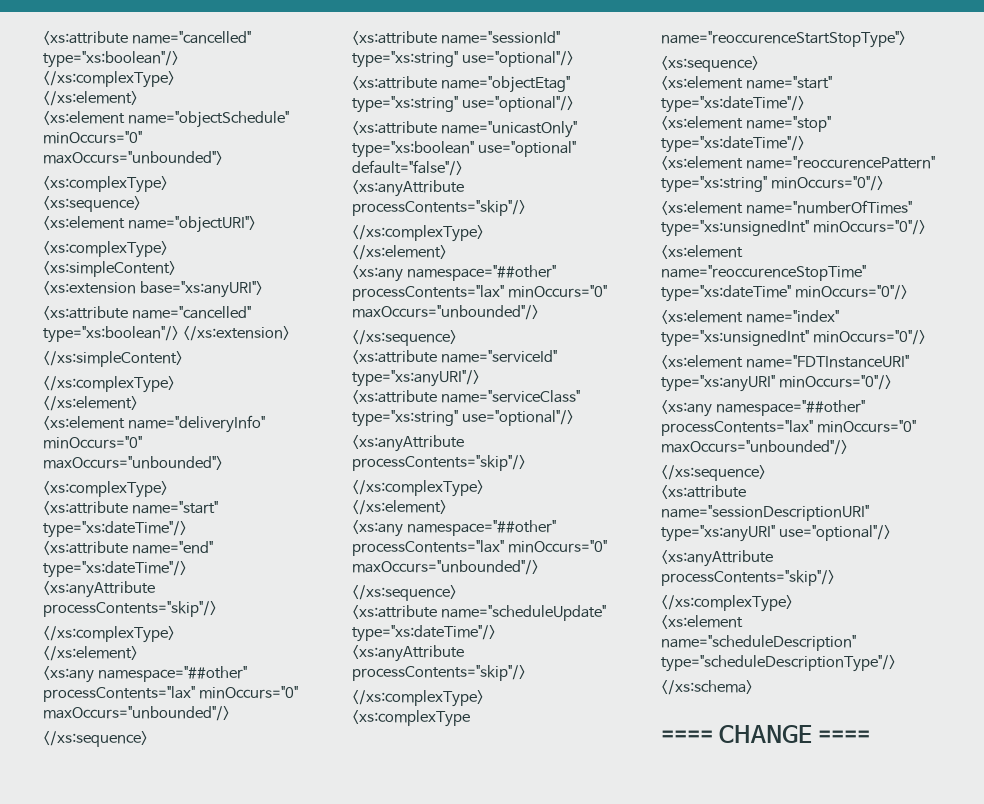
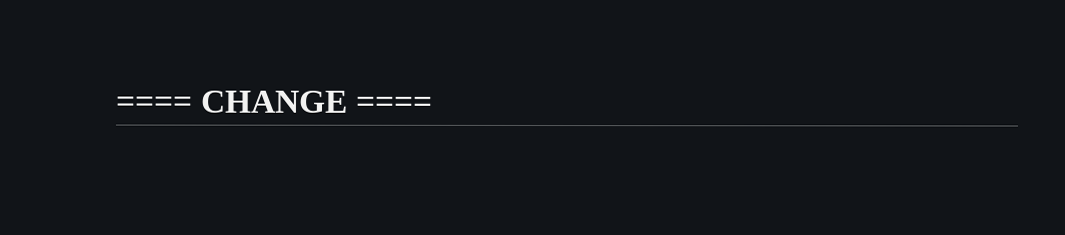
[43,31,251,45] [43,51,179,68] [43,71,175,88] [43,91,138,106] [43,111,289,128] [43,131,142,144] [43,151,223,165] [43,176,168,193] [43,196,141,212] [43,216,256,233] [43,241,168,258] [43,261,176,277] [43,281,263,298] [43,306,251,320] [43,326,290,343] [43,351,183,367] [43,376,175,393] [43,396,138,411] [43,415,265,433] [43,436,142,449] [43,456,223,470] [43,481,168,498] [43,501,218,515] [43,521,187,538] [43,541,213,555] [43,561,187,578] [43,581,155,598] [43,601,217,617] [43,626,175,643] [43,646,138,661] [43,666,247,683] [43,686,298,702] [43,706,230,721] [43,731,148,747] [352,31,560,45] [352,51,574,68] [352,76,570,93] [352,96,574,113] [352,121,577,138] [352,141,576,158] [352,160,463,176] [352,180,464,197] [352,200,526,216] [352,225,484,242] [352,245,447,260] [352,265,556,282] [352,285,607,301] [352,305,539,320] [352,330,457,346] [352,350,557,364] [352,370,480,387] [352,390,580,404] [352,410,574,427] [352,435,464,452] [352,455,526,471] [352,480,484,497] [352,500,447,515] [352,520,556,537] [352,540,607,556] [352,560,539,575] [352,585,457,601] [352,605,606,621] [352,625,496,642] [352,645,464,662] [352,665,526,681] [352,690,484,707] [352,710,470,727] [661,31,906,48] [661,56,759,72] [661,76,832,90] [661,96,805,113] [661,116,831,132] [661,136,805,153] [661,156,935,170] [661,176,884,193] [661,200,912,215] [661,220,926,237] [661,245,743,259] [661,265,866,281] [661,285,908,302] [661,310,839,324] [661,330,926,347] [661,355,909,369] [661,375,892,392] [661,400,865,417] [661,420,916,436] [661,440,848,455] [661,465,766,481] [661,485,746,499] [661,505,869,521] [661,525,891,542] [661,550,773,567] [661,570,835,586] [661,595,793,612] [661,615,743,629] [661,635,856,651] [661,655,896,672] [661,680,753,695] <xs:attribute name="cancelled" type="xs:boolean"/> // </xs:complexType> // </xs:element> // <xs:element name="objectSchedule" minOccurs="0" maxOccurs="unbounded"> // <xs:complexType> // <xs:sequence> // <xs:element name="objectURI"> // <xs:complexType> // <xs:simpleContent> // <xs:extension base="xs:anyURI"> // <xs:attribute name="cancelled" type="xs:boolean"/> </xs:extension> // </xs:simpleContent> // </xs:complexType> // </xs:element> // <xs:element name="deliveryInfo" minOccurs="0" maxOccurs="unbounded"> // <xs:complexType> // <xs:attribute name="start" type="xs:dateTime"/> // <xs:attribute name="end" type="xs:dateTime"/> // <xs:anyAttribute processContents="skip"/> // </xs:complexType> // </xs:element> // <xs:any namespace="##other" processContents="lax" minOccurs="0" maxOccurs="unbounded"/> // </xs:sequence> // <xs:attribute name="sessionId" type="xs:string" use="optional"/> // <xs:attribute name="objectEtag" type="xs:string" use="optional"/> // <xs:attribute name="unicastOnly" type="xs:boolean" use="optional" default="false"/> // <xs:anyAttribute processContents="skip"/> // </xs:complexType> // </xs:element> // <xs:any namespace="##other" processContents="lax" minOccurs="0" maxOccurs="unbounded"/> // </xs:sequence> // <xs:attribute name="serviceId" type="xs:anyURI"/> // <xs:attribute name="serviceClass" type="xs:string" use="optional"/> // <xs:anyAttribute processContents="skip"/> // </xs:complexType> // </xs:element> // <xs:any namespace="##other" processContents="lax" minOccurs="0" maxOccurs="unbounded"/> // </xs:sequence> // <xs:attribute name="scheduleUpdate" type="xs:dateTime"/> // <xs:anyAttribute processContents="skip"/> // </xs:complexType> // <xs:complexType name="reoccurenceStartStopType"> // <xs:sequence> // <xs:element name="start" type="xs:dateTime"/> // <xs:element name="stop" type="xs:dateTime"/> // <xs:element name="reoccurencePattern" type="xs:string" minOccurs="0"/> // <xs:element name="numberOfTimes" type="xs:unsignedInt" minOccurs="0"/> // <xs:element name="reoccurenceStopTime" type="xs:dateTime" minOccurs="0"/> // <xs:element name="index" type="xs:unsignedInt" minOccurs="0"/> // <xs:element name="FDTInstanceURI" type="xs:anyURI" minOccurs="0"/> // <xs:any namespace="##other" processContents="lax" minOccurs="0" maxOccurs="unbounded"/> // </xs:sequence> // <xs:attribute name="sessionDescriptionURI" type="xs:anyURI" use="optional"/> // <xs:anyAttribute processContents="skip"/> // </xs:complexType> // <xs:element name="scheduleDescription" type="scheduleDescriptionType"/> // </xs:schema> // -> (116, 104) none

